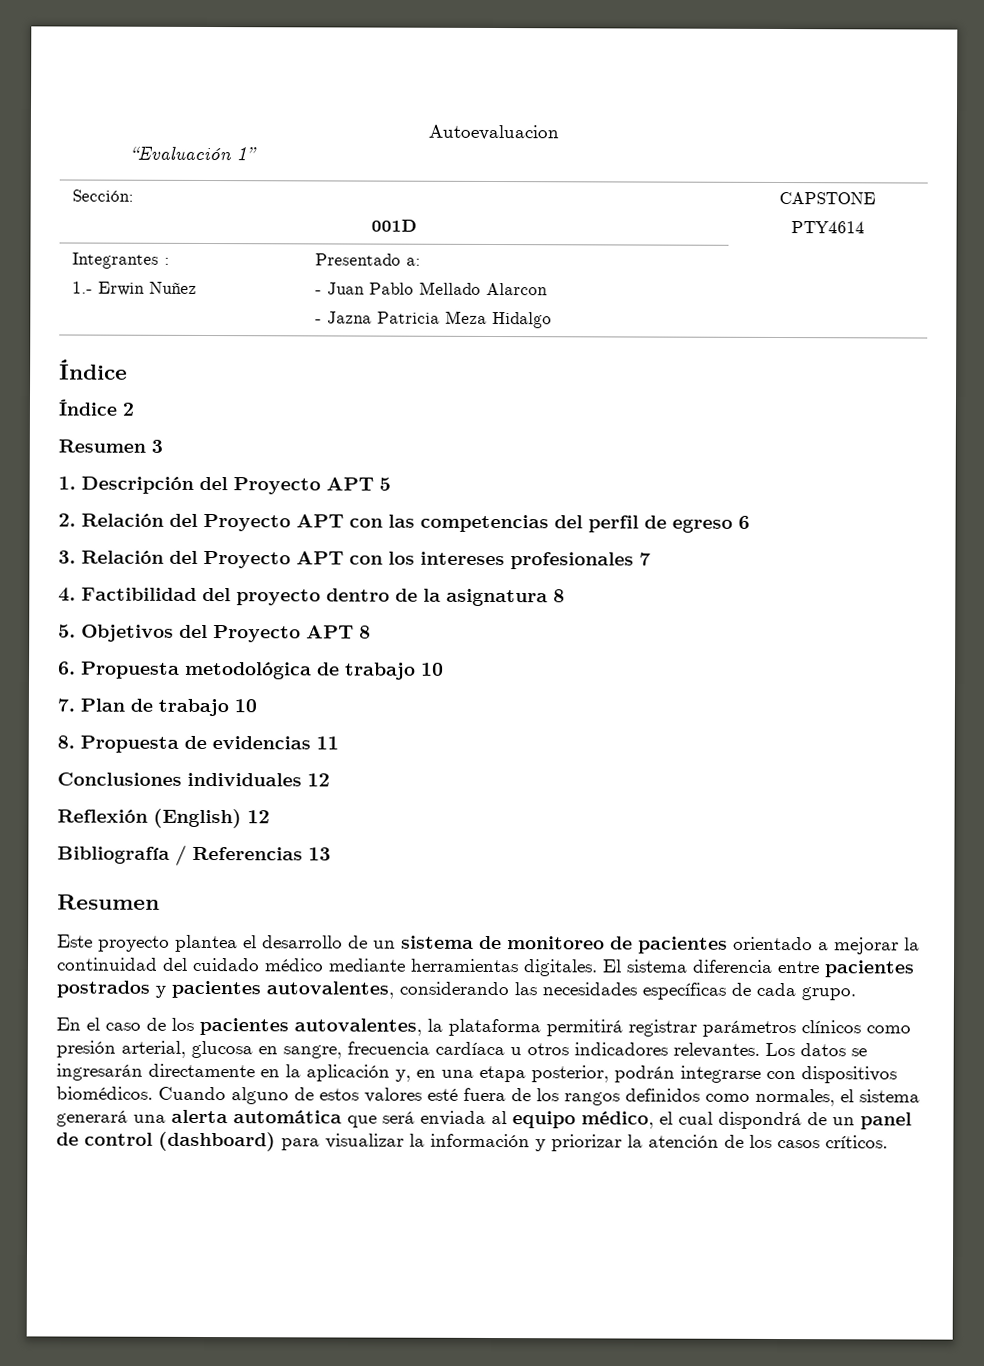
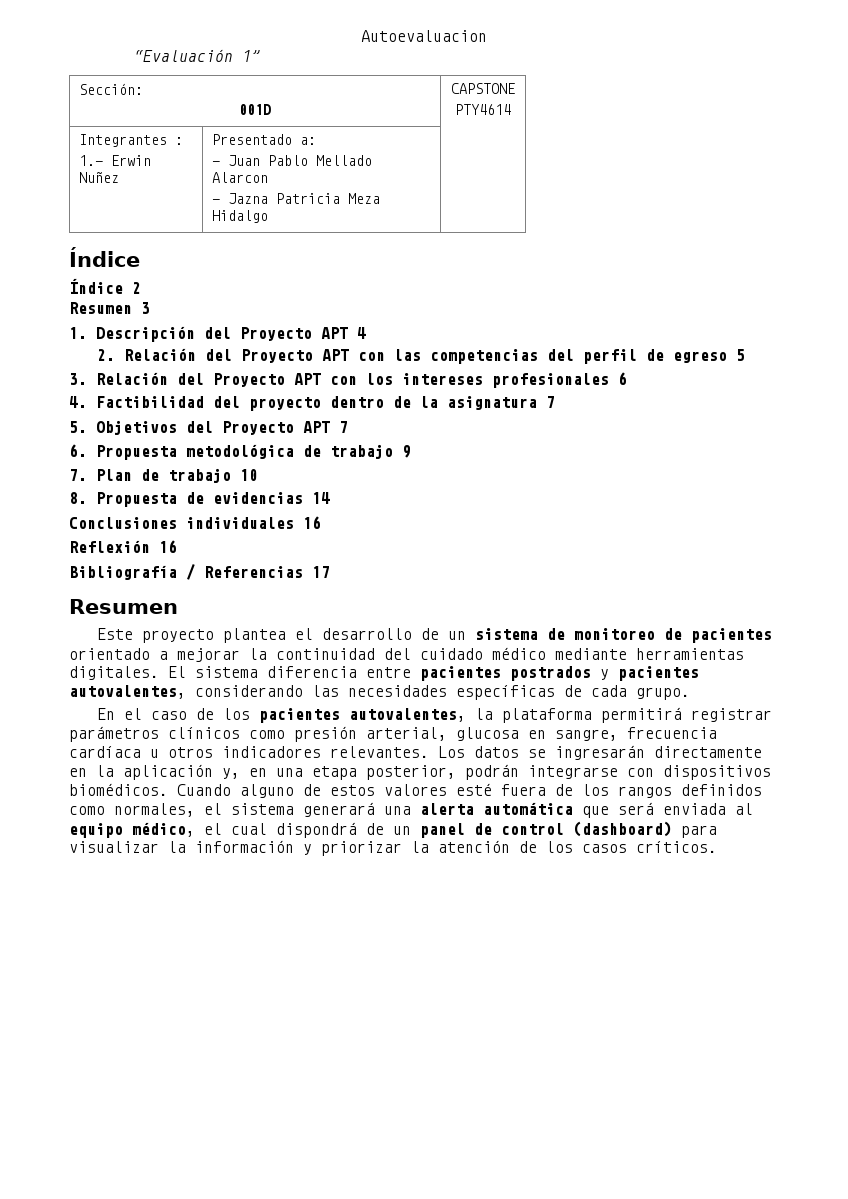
[379,477,391,491] 5 -> [357,327,366,339] 4
[738,515,750,529] 6 -> [735,349,745,361] 5
[639,552,651,566] 7 -> [618,372,627,385] 6
[553,589,565,603] 8 -> [546,396,555,408] 7
[359,625,371,639] 8 -> [339,421,348,433] 7
[421,662,444,676] 10 -> [402,445,411,458] 9
[316,736,339,750] 11 -> [312,492,330,504] 14
[307,773,330,787] 12 -> [303,516,321,529] 16
[153,808,270,829] (English) 12 -> [159,540,177,553] 16
[308,847,331,861] 13 -> [312,566,330,578] 17

